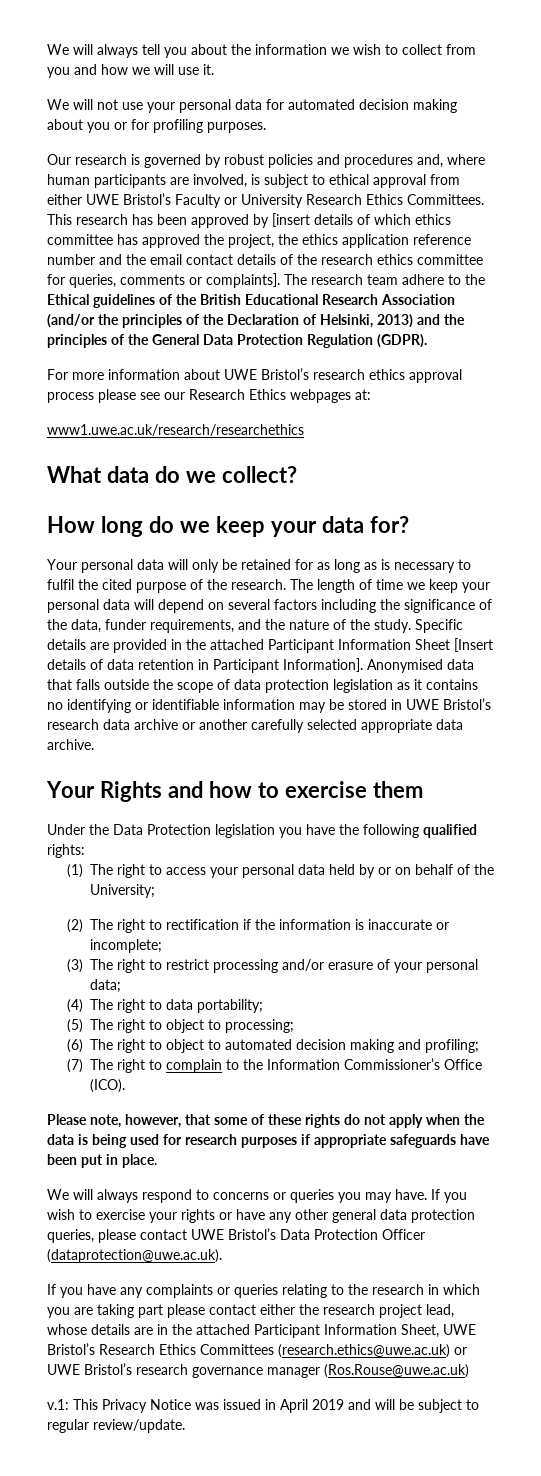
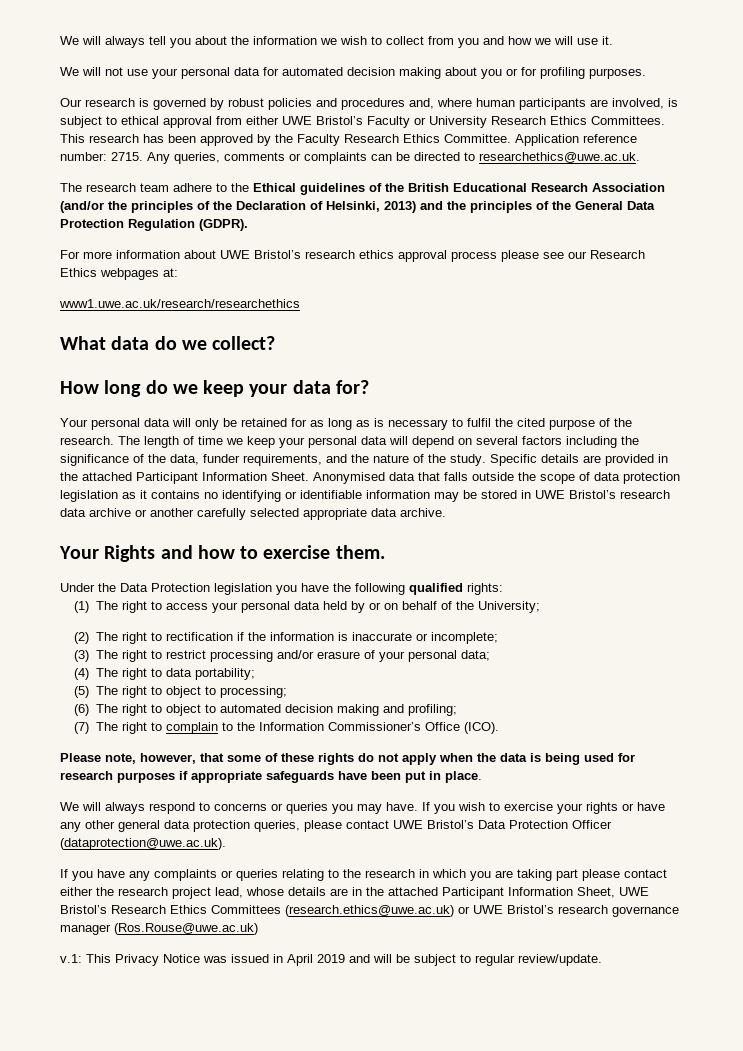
[272,213,451,227] [47,234,471,248] [47,254,483,265] [47,273,280,288] [insert details of which ethics committee has approved the project, the ethics application reference number and the email contact details of the research ethics committee for queries, comments or complaints]. -> [275,134,637,146] [60,152,640,164] the Faculty Research Ethics Committee. Application reference number: 2715. Any queries, comments or complaints can be directed to researchethics@uwe.ac.uk. //
[415,638,493,652] [47,658,363,673] Sheet [Insert details of data retention in Participant Information]. -> [271,472,309,481] Sheet.
[372,781,423,798] them -> [335,545,385,559] them.

